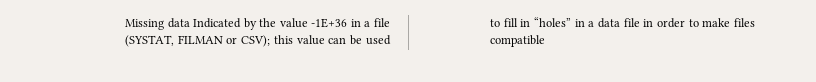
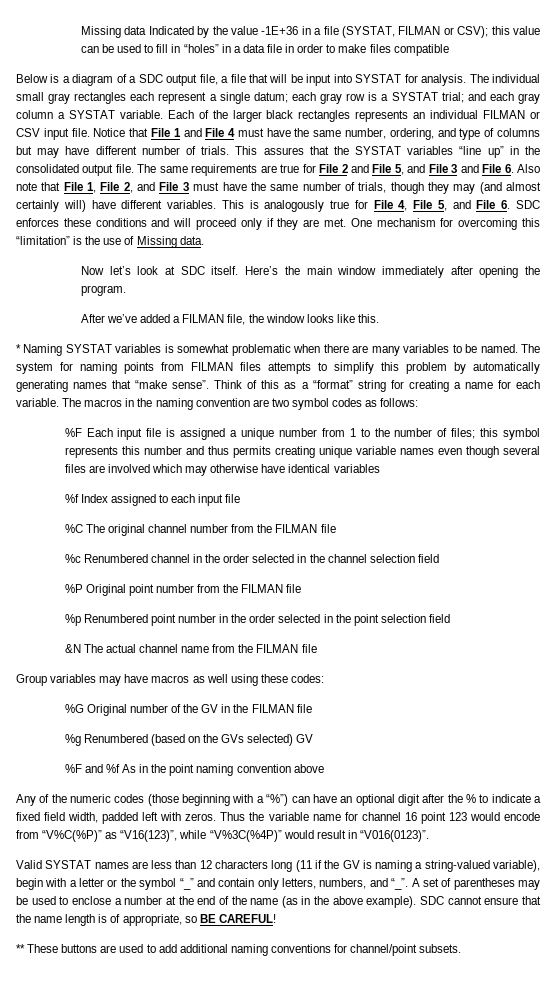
(545, 41) none -> [16,74,540,86] [16,92,541,104] [16,110,540,122] [16,128,540,140] [16,146,540,158] [16,164,540,176] [16,182,542,194] [16,200,540,212] [16,218,541,230] [16,236,204,248] [80,266,540,278] [80,285,126,296] [80,314,379,325] [16,344,540,356] [16,362,540,374] [16,380,540,392] [16,398,419,410] [64,428,540,440] [64,446,541,458] [64,464,380,476] [64,494,241,506] [64,524,336,536] [64,554,439,563] [64,584,302,596] [64,614,450,626] [64,644,317,653] [16,674,324,686] [64,704,312,716] [64,734,314,746] [64,764,324,776] [16,794,542,806] [16,812,540,824] [16,830,429,842] [16,860,540,872] [16,878,540,890] [16,896,541,908] [16,914,276,926] [16,944,462,956] // Below is a diagram of a SDC output file, a file that will be input into SYSTAT for analysis. The individual small gray rectangles each represent a single datum; each gray row is a SYSTAT trial; and each gray column a SYSTAT variable. Each of the larger black rectangles represents an individual FILMAN or CSV input file. Notice that File 1 and File 4 must have the same number, ordering, and type of columns but may have different number of trials. This assures that the SYSTAT variables “line up” in the consolidated output file. The same requirements are true for File 2 and File 5, and File 3 and File 6. Also note that File 1, File 2, and File 3 must have the same number of trials, though they may (and almost certainly will) have different variables. This is analogously true for File 4, File 5, and File 6. SDC enforces these conditions and will proceed only if they are met. One mechanism for overcoming this “limitation” is the use of Missing data. // Now let’s look at SDC itself. Here’s the main window immediately after opening the program. // After we’ve added a FILMAN file, the window looks like this. // * Naming SYSTAT variables is somewhat problematic when there are many variables to be named. The system for naming points from FILMAN files attempts to simplify this problem by automatically generating names that “make sense”. Think of this as a “format” string for creating a name for each variable. The macros in the naming convention are two symbol codes as follows: // %F Each input file is assigned a unique number from 1 to the number of files; this symbol represents this number and thus permits creating unique variable names even though several files are involved which may otherwise have identical variables // %f Index assigned to each input file // %C The original channel number from the FILMAN file // %c Renumbered channel in the order selected in the channel selection field // %P Original point number from the FILMAN file // %p Renumbered point number in the order selected in the point selection field // &N The actual channel name from the FILMAN file // Group variables may have macros as well using these codes: // %G Original number of the GV in the FILMAN file // %g Renumbered (based on the GVs selected) GV // %F and %f As in the point naming convention above // Any of the numeric codes (those beginning with a “%”) can have an optional digit after the % to indicate a fixed field width, padded left with zeros. Thus the variable name for channel 16 point 123 would encode from “V%C(%P)” as “V16(123)”, while “V%3C(%4P)” would result in “V016(0123)”. // Valid SYSTAT names are less than 12 characters long (11 if the GV is naming a string-valued variable), begin with a letter or the symbol “_” and contain only letters, numbers, and “_”. A set of parentheses may be used to enclose a number at the end of the name (as in the above example). SDC cannot ensure that the name length is of appropriate, so BE CAREFUL! // ** These buttons are used to add additional naming conventions for channel/point subsets.

